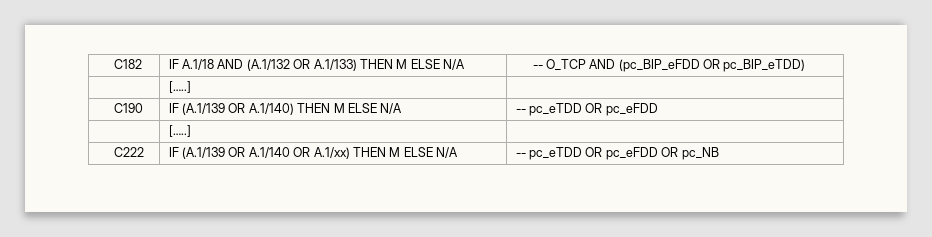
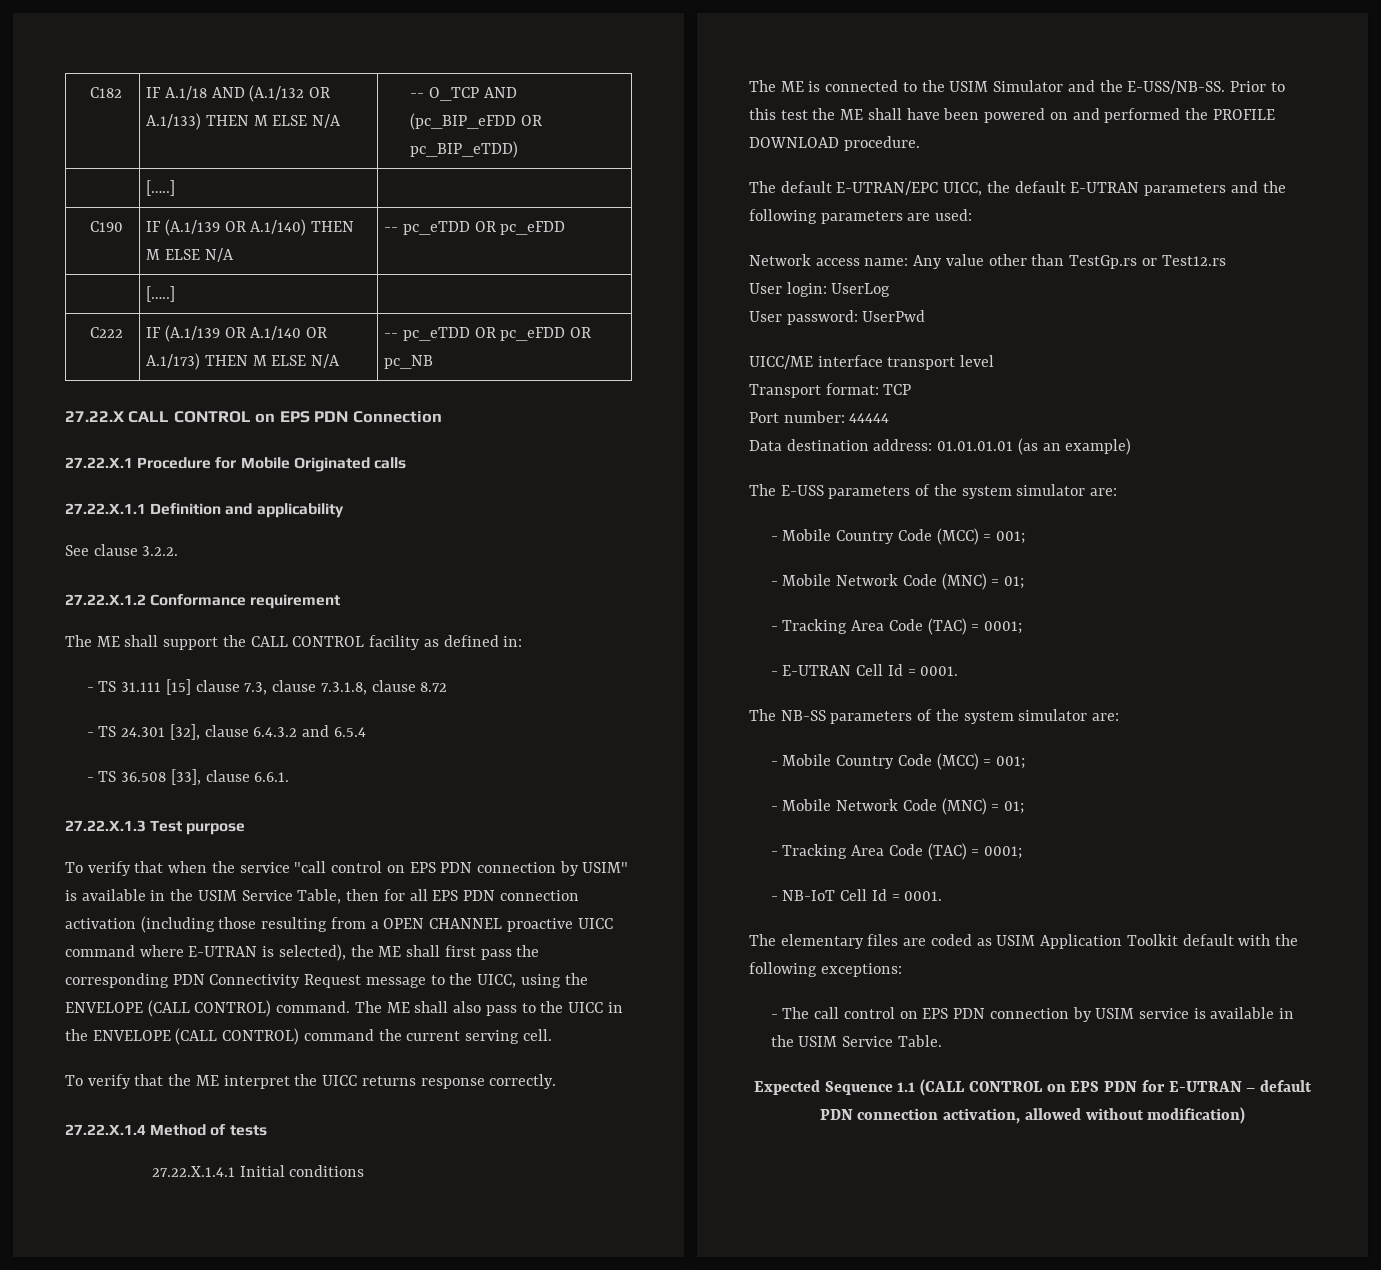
[313,147,350,159] A.1/xx) -> [146,353,201,370] A.1/173)
(719, 153) none -> [65,411,442,423] [65,457,406,472] [65,503,344,518] [65,544,179,556] [65,594,341,609] [65,635,523,650] [86,679,448,695] [86,724,366,740] [86,769,290,785] [65,820,246,835] [65,861,629,876] [65,889,579,904] [65,916,613,933] [65,944,540,961] [65,973,588,988] [65,1000,623,1017] [65,1028,552,1045] [65,1074,557,1089] [65,1124,267,1136] [151,1165,365,1177] [749,80,1285,94] [749,108,1275,123] [749,136,920,151] [749,181,1286,196] [749,209,973,224] [749,254,1226,269] [749,282,891,297] [749,310,926,325] [749,355,995,370] [749,383,912,398] [749,411,890,423] [749,438,1132,455] [749,484,1118,499] [770,528,1026,545] [770,573,1025,590] [770,618,1023,635] [770,664,959,676] [749,709,1120,724] [770,753,1026,770] [770,798,1025,815] [770,843,1023,860] [770,889,943,901] [749,934,1298,949] [749,962,902,977] [770,1007,1295,1022] [770,1035,942,1047] [754,1079,1312,1096] [819,1107,1246,1124] // 27.22.X CALL CONTROL on EPS PDN Connection // 27.22.X.1 Procedure for Mobile Originated calls // 27.22.X.1.1 Definition and applicability // See clause 3.2.2. // 27.22.X.1.2 Conformance requirement // The ME shall support the CALL CONTROL facility as defined in: // - TS 31.111 [15] clause 7.3, clause 7.3.1.8, clause 8.72 // - TS 24.301 [32], clause 6.4.3.2 and 6.5.4 // - TS 36.508 [33], clause 6.6.1. // 27.22.X.1.3 Test purpose // To verify that when the service "call control on EPS PDN connection by USIM" is available in the USIM Service Table, then for all EPS PDN connection activation (including those resulting from a OPEN CHANNEL proactive UICC command where E-UTRAN is selected), the ME shall first pass the corresponding PDN Connectivity Request message to the UICC, using the ENVELOPE (CALL CONTROL) command. The ME shall also pass to the UICC in the ENVELOPE (CALL CONTROL) command the current serving cell. // To verify that the ME interpret the UICC returns response correctly. // 27.22.X.1.4 Method of tests // 27.22.X.1.4.1 Initial conditions // The ME is connected to the USIM Simulator and the E-USS/NB-SS. Prior to this test the ME shall have been powered on and performed the PROFILE DOWNLOAD procedure. // The default E-UTRAN/EPC UICC, the default E-UTRAN parameters and the following parameters are used: // Network access name: Any value other than TestGp.rs or Test12.rs // User login: UserLog // User password: UserPwd // UICC/ME interface transport level // Transport format: TCP // Port number: 44444 // Data destination address: 01.01.01.01 (as an example) // The E-USS parameters of the system simulator are: // - Mobile Country Code (MCC) = 001; // - Mobile Network Code (MNC) = 01; // - Tracking Area Code (TAC) = 0001; // - E-UTRAN Cell Id = 0001. // The NB-SS parameters of the system simulator are: // - Mobile Country Code (MCC) = 001; // - Mobile Network Code (MNC) = 01; // - Tracking Area Code (TAC) = 0001; // - NB-IoT Cell Id = 0001. // The elementary files are coded as USIM Application Toolkit default with the following exceptions: // - The call control on EPS PDN connection by USIM service is available in the USIM Service Table. // Expected Sequence 1.1 (CALL CONTROL on EPS PDN for E-UTRAN – default PDN connection activation, allowed without modification)

